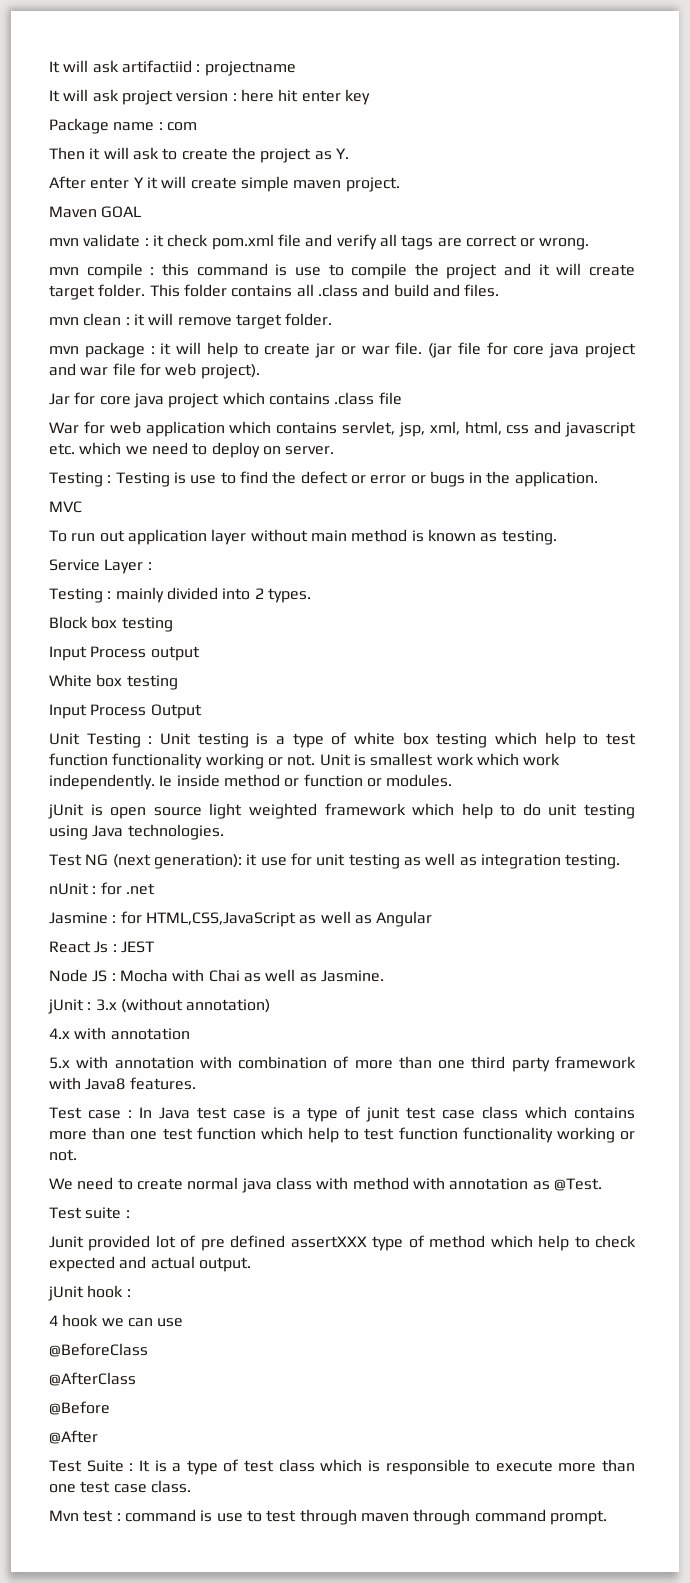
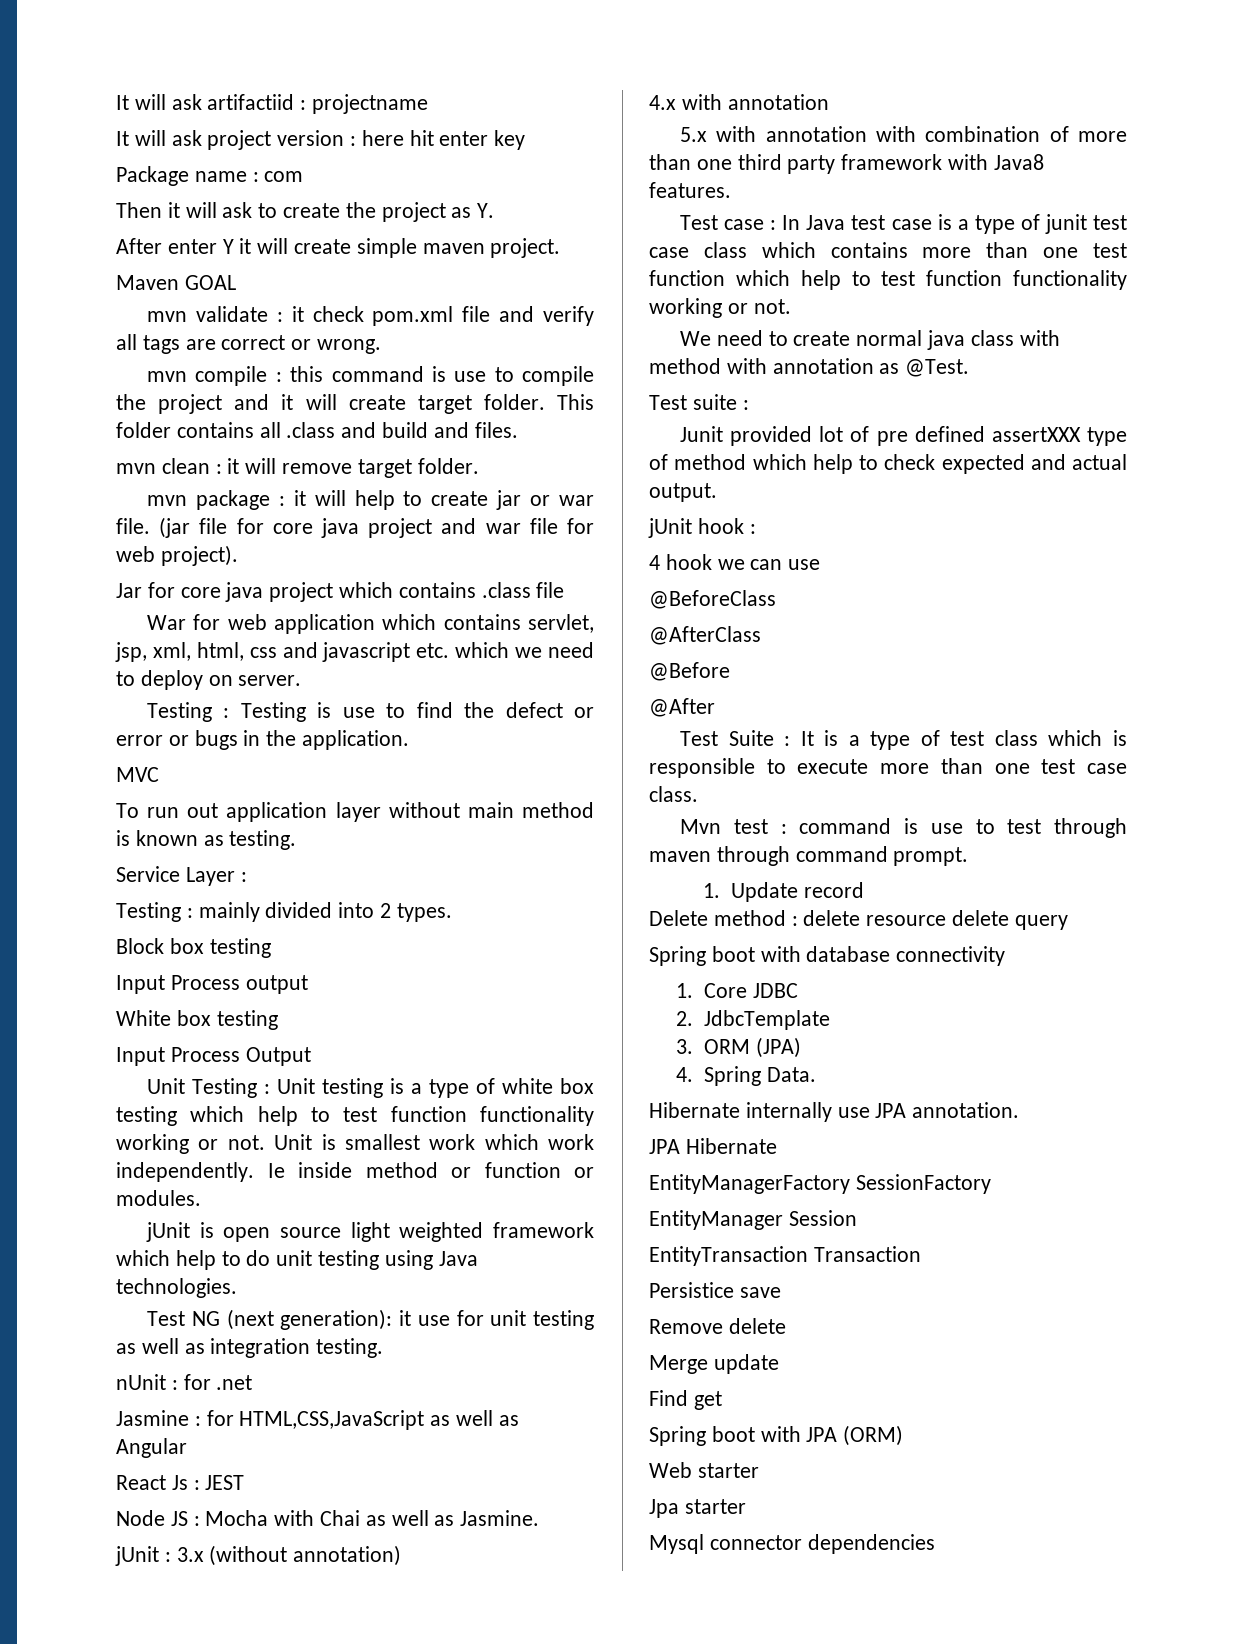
(607, 1517) none -> [703,882,864,902] [649,910,1068,930] [649,946,1006,966] [676,983,798,998] [676,1010,830,1030] [676,1037,801,1058] [676,1066,816,1086] [649,1102,1020,1122] [649,1138,777,1154] [649,1174,991,1194] [649,1210,857,1230] [649,1246,921,1266] [649,1282,781,1298] [649,1318,786,1334] [649,1354,779,1374] [649,1390,722,1410] [649,1425,904,1446] [649,1462,759,1478] [649,1499,746,1518] [649,1534,935,1554] // 1. Update record // Delete method : delete resource delete query // Spring boot with database connectivity // 1. Core JDBC // 2. JdbcTemplate // 3. ORM (JPA) // 4. Spring Data. // Hibernate internally use JPA annotation. // JPA Hibernate // EntityManagerFactory SessionFactory // EntityManager Session // EntityTransaction Transaction // Persistice save // Remove delete // Merge update // Find get // Spring boot with JPA (ORM) // Web starter // Jpa starter // Mysql connector dependencies

